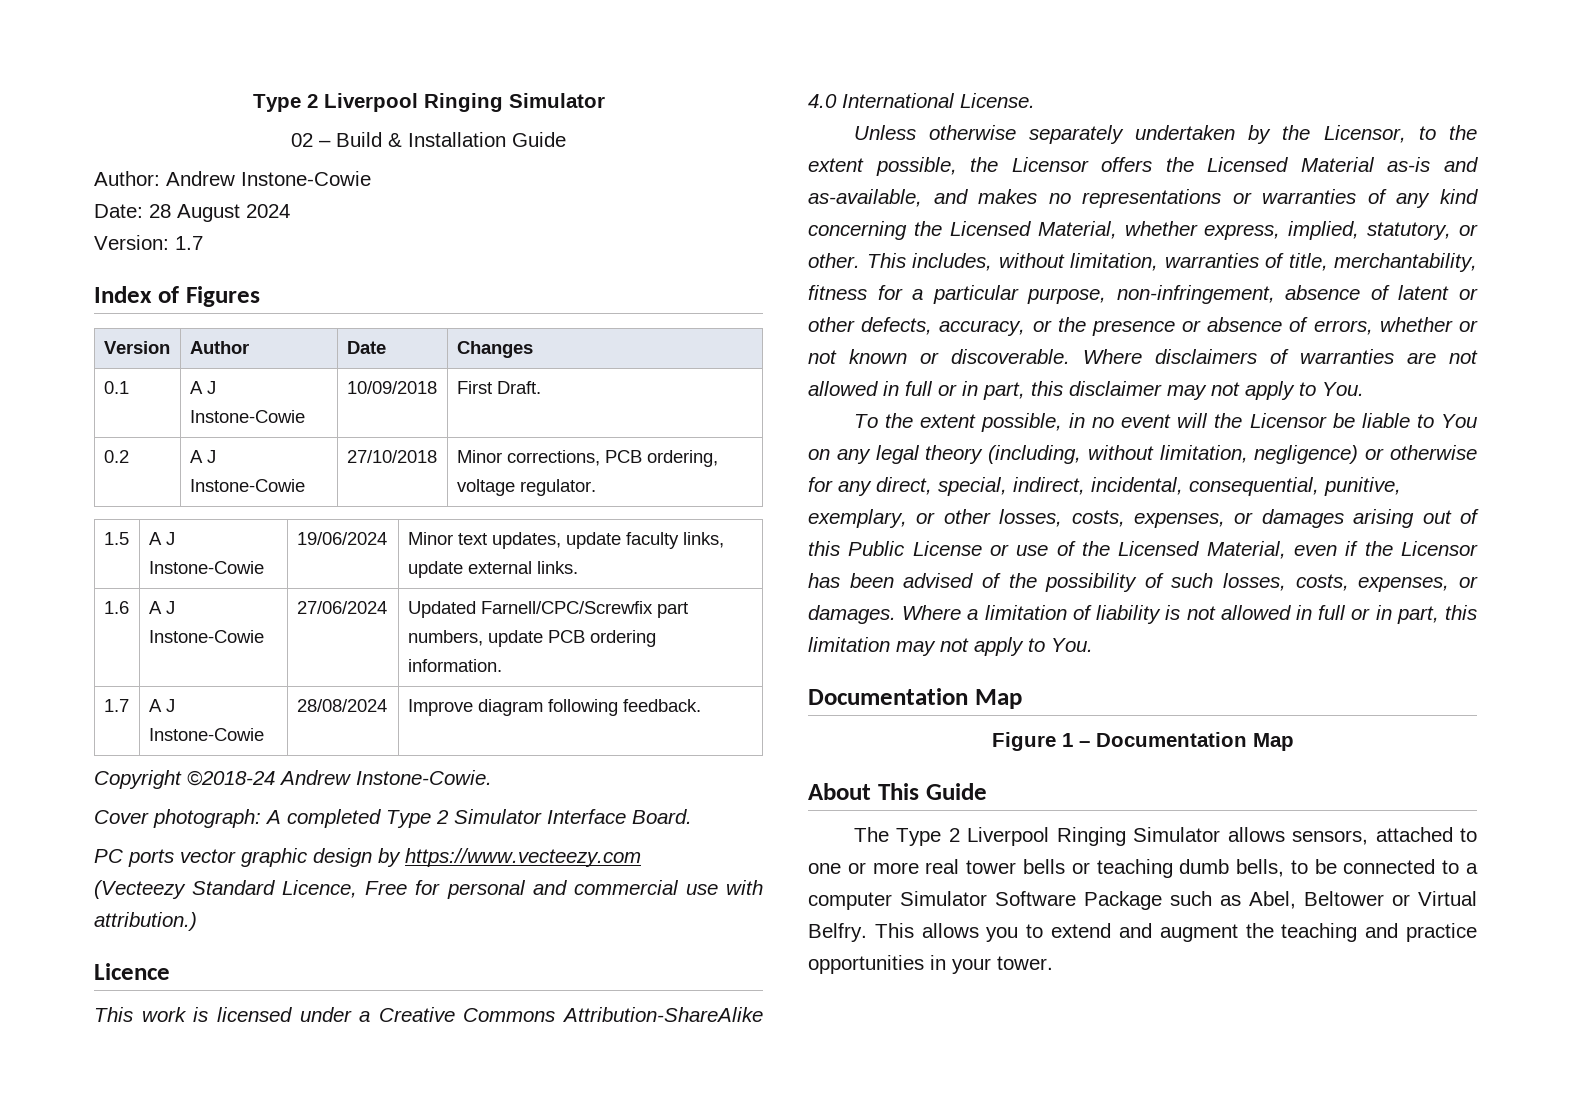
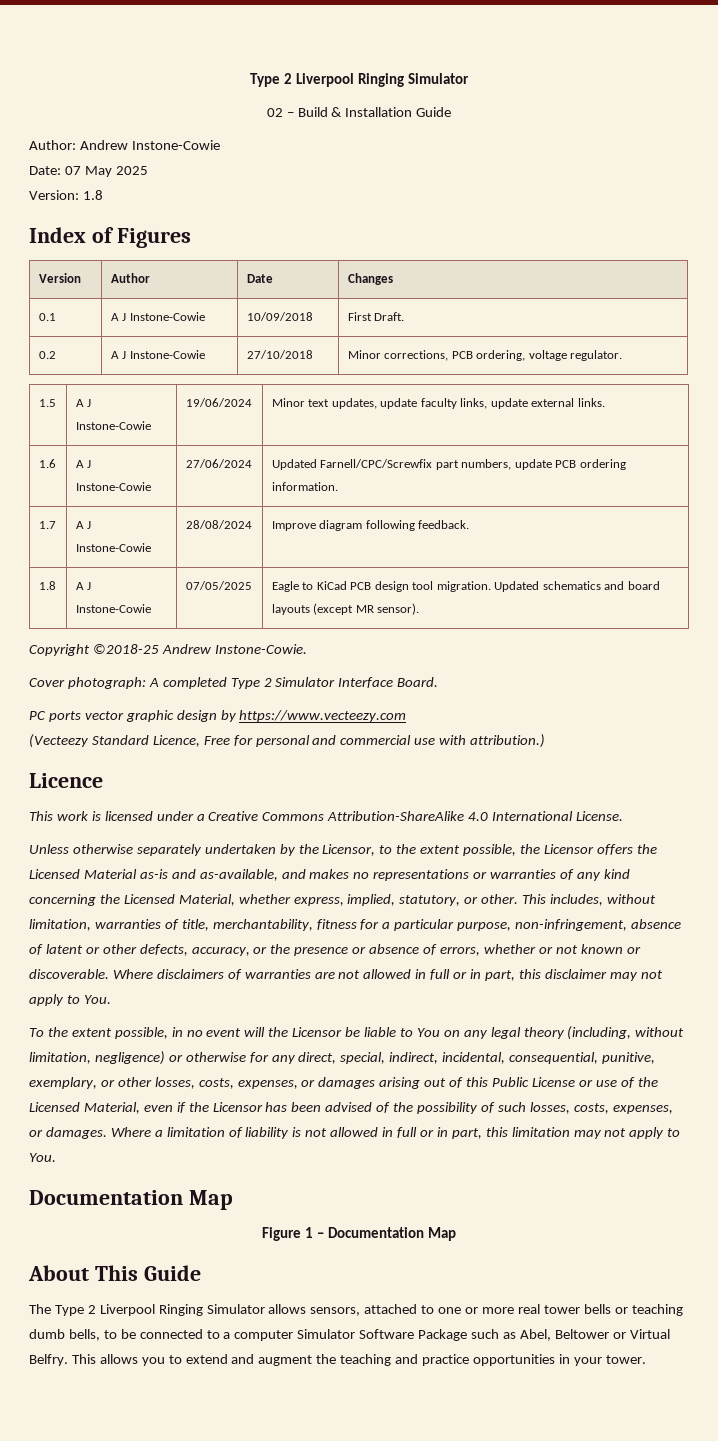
[149,204,290,222] 28 August 2024 -> [64,166,148,177] 07 May 2025
[175,236,203,250] 1.7 -> [82,190,103,200] 1.8
(701, 705) none -> [38,581,56,590] [75,582,92,590] [75,604,151,613] [185,581,252,590] [271,581,660,592] [271,603,420,615] // 1.8 | A J Instone-Cowie | 07/05/2025 | Eagle to KiCad PCB design tool migration. Updated schematics and board layouts (except MR sensor).
[187,770,275,786] ©2018-24 -> [92,644,159,654] ©2018-25

